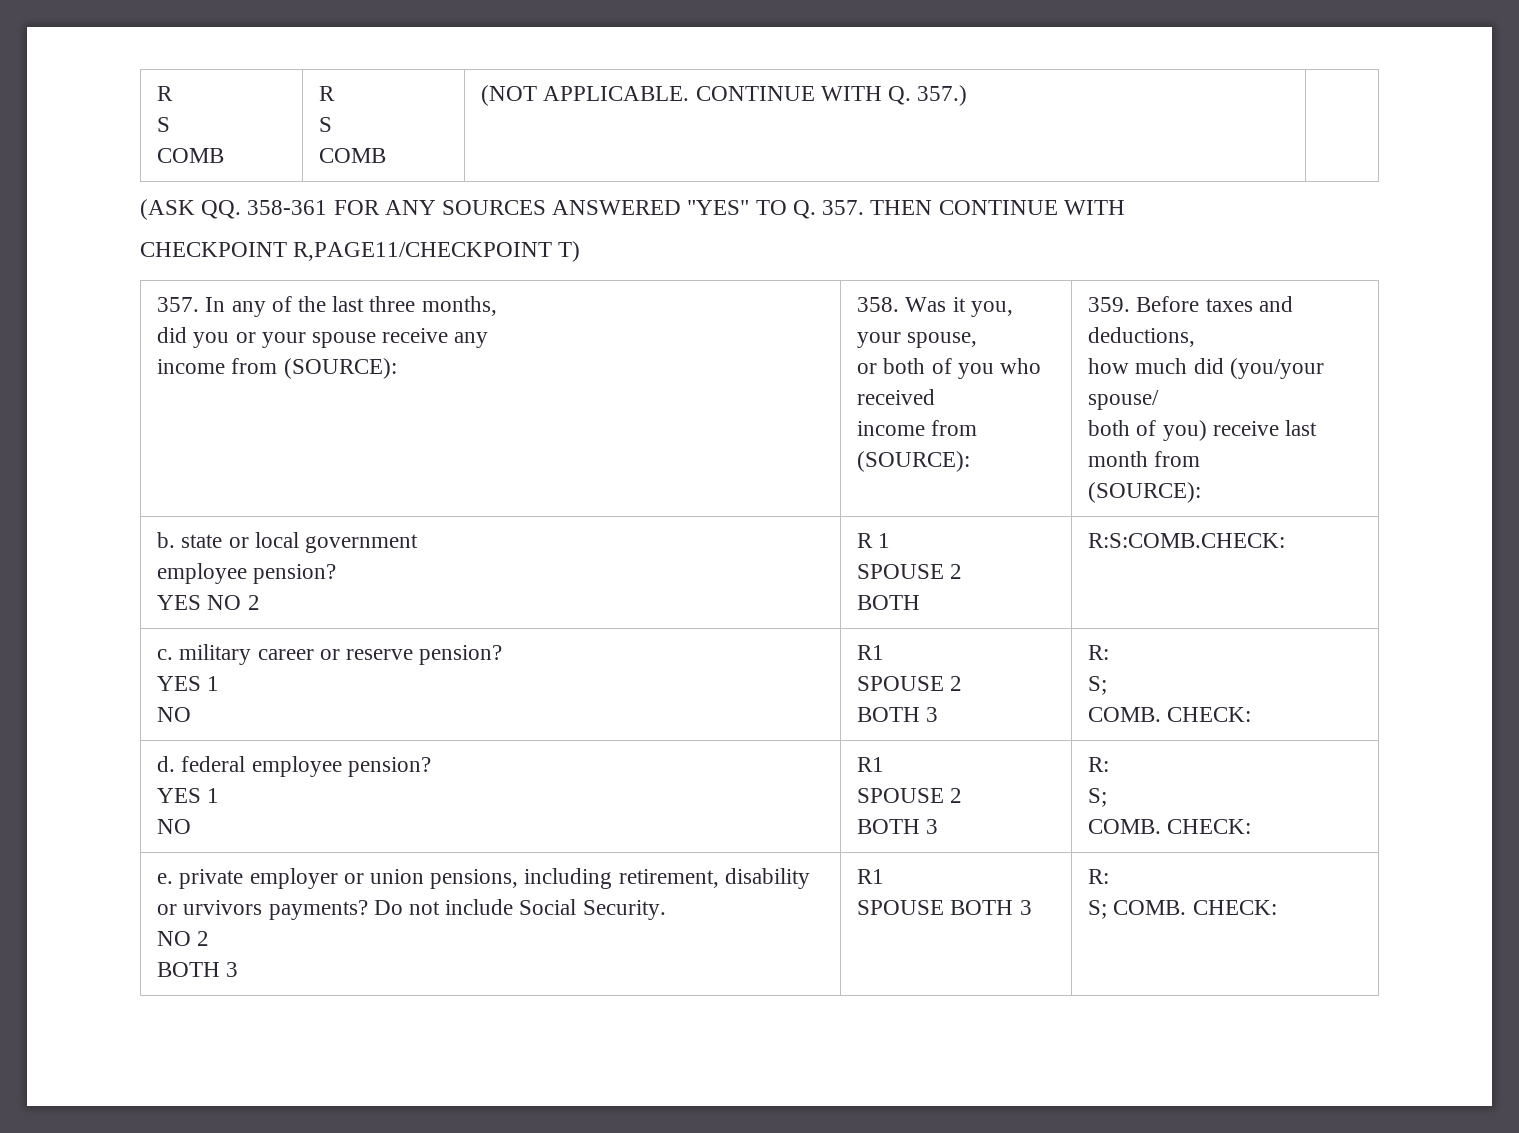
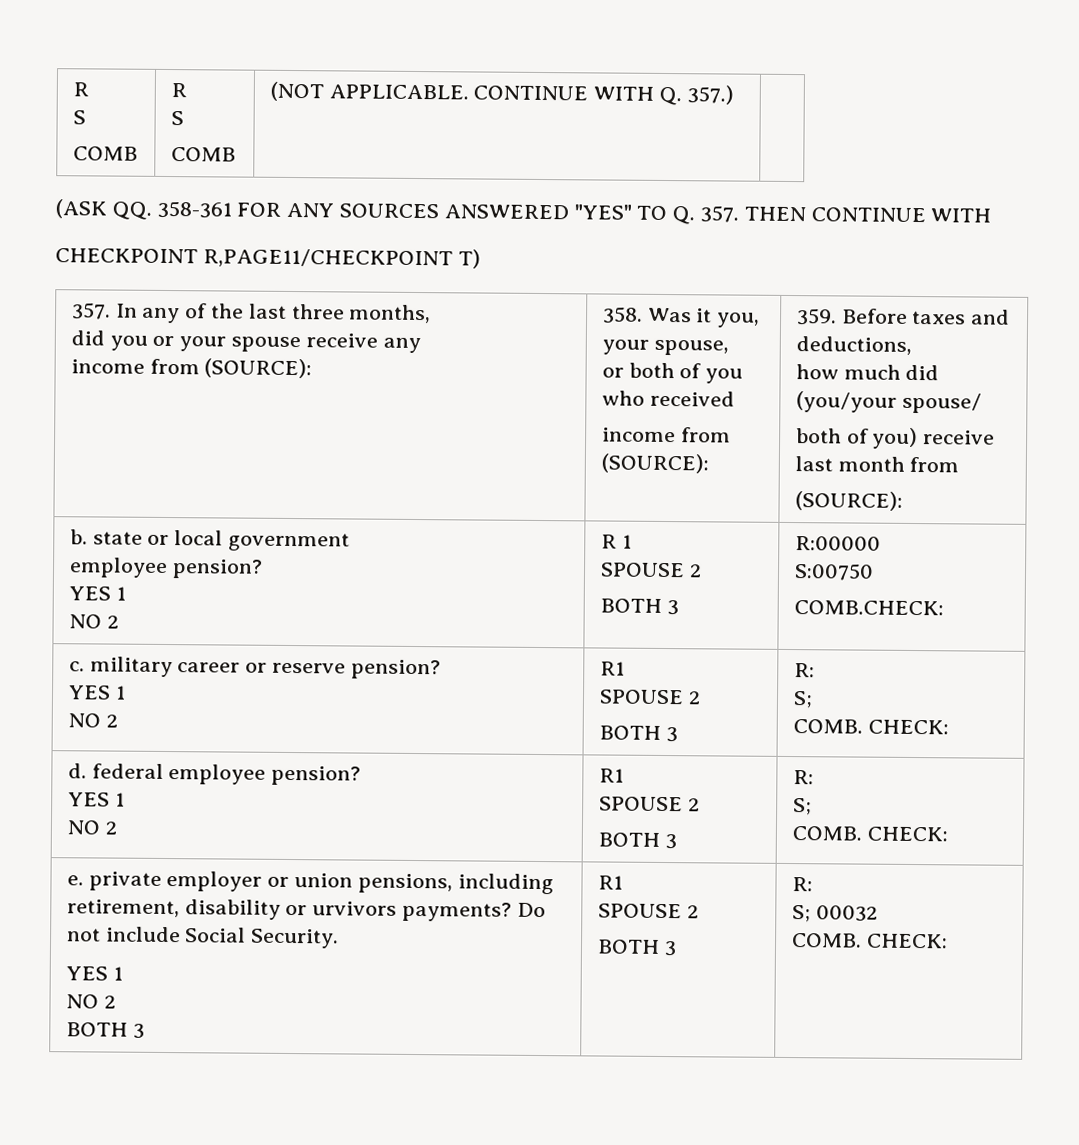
(202, 602) none -> [115,586,126,601] 1 //
[1088,533,1286,548] | R:S:COMB.CHECK: -> [666,600,679,616] [794,536,881,551] [793,563,874,581] [793,600,944,616] 3 | R:00000 // S:00750 // COMB.CHECK:
(192, 714) none -> [105,714,118,728] 2
(192, 826) none -> [104,821,117,835] 2
(666, 910) none -> [65,966,123,981] // YES 1
[950,900,1032,915] [1088,869,1110,884] [1088,900,1108,919] BOTH 3 | R: // S; -> [686,905,699,919] [596,939,677,957] [791,877,813,892] [791,905,878,923] 2 // BOTH 3 | R: // S; 00032 //

